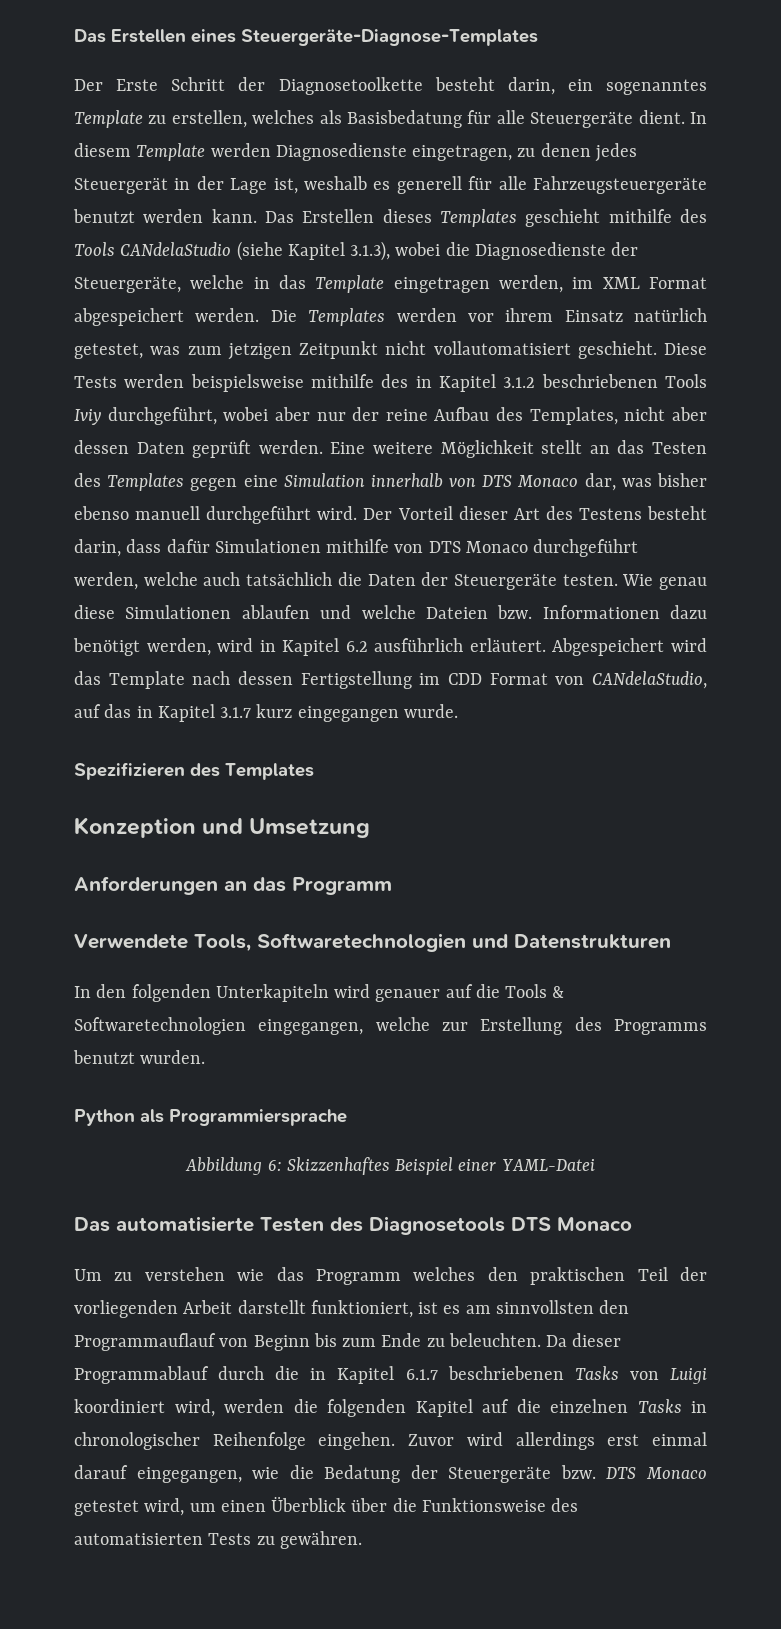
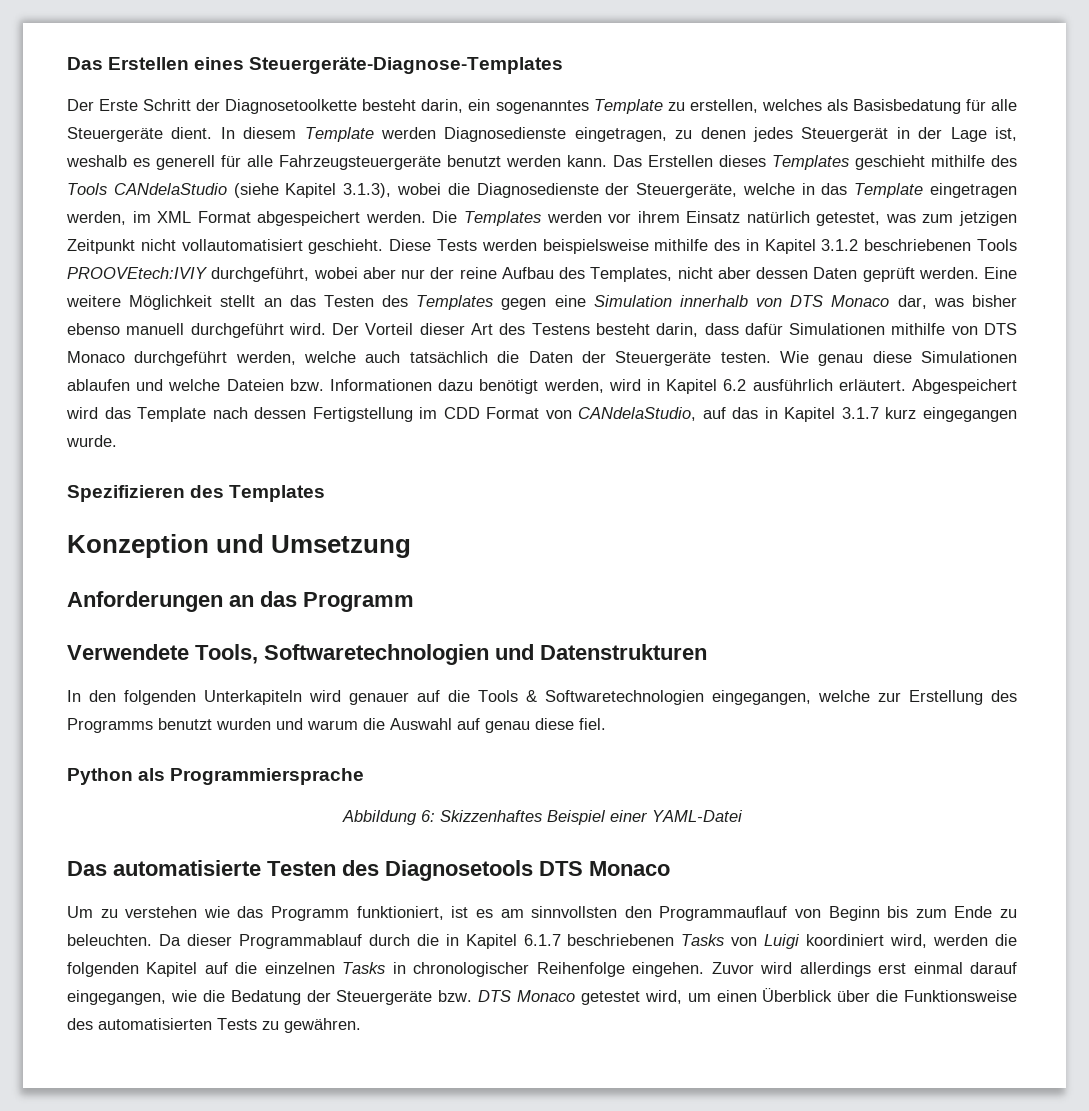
[74,409,101,425] Iviy -> [67,267,207,279] PROOVEtech:IVIY
[140,1050,206,1064] wurden. -> [216,718,606,733] wurden und warum die Auswahl auf genau diese fiel.
[413,1267,707,1285] [74,1300,306,1318] welches den praktischen Teil der vorliegenden Arbeit darstellt -> (350, 913) none

